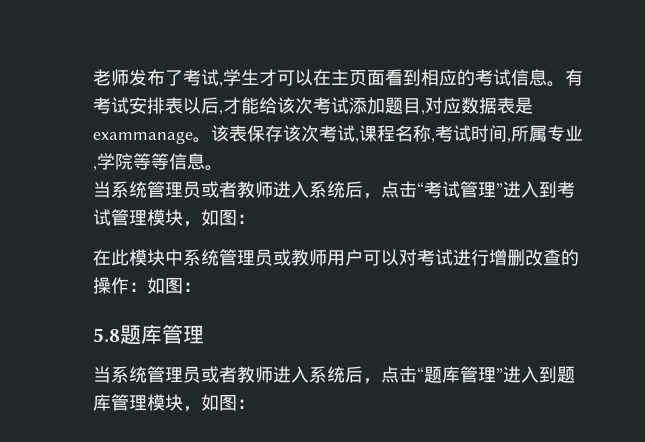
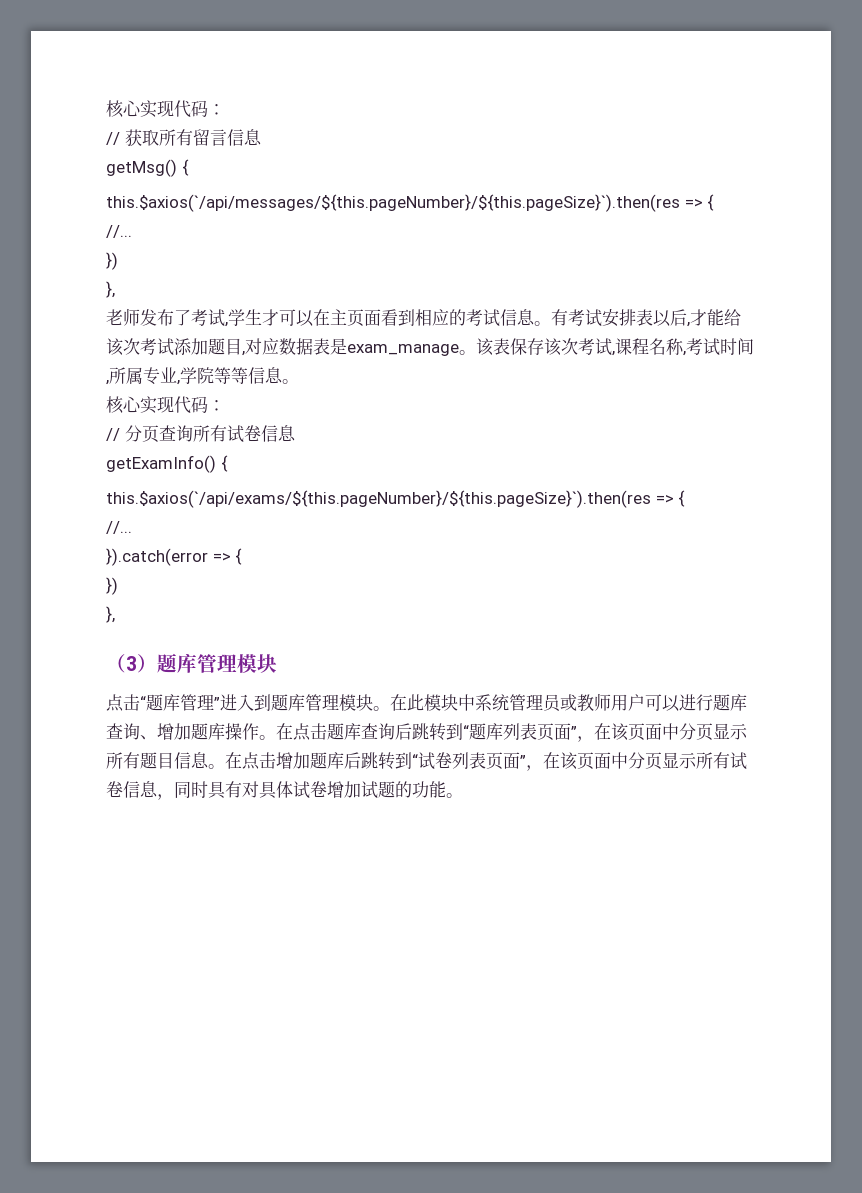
(93, 77) none -> [106,100,225,118] [106,129,262,146] [106,159,189,177] [106,194,715,212] [106,225,132,238] [106,252,118,270] [106,281,115,298] 核心实现代码： // // 获取所有留言信息 // getMsg() { // this.$axios(`/api/messages/${this.pageNumber}/${this.pageSize}`).then(res => { // //... // }) // }, //
[93,131,193,144] exammanage -> [347,344,459,356] exam_manage
[93,181,575,199] [93,209,255,227] 当系统管理员或者教师进入系统后，点击“考试管理”进入到考试管理模块，如图： // -> [106,396,225,414] [106,425,296,443] [106,455,228,473] [106,490,686,508] [106,521,132,534] [106,548,243,566] [106,577,118,595] [106,606,115,623] [106,653,277,673] [106,694,390,712] 核心实现代码： // // 分页查询所有试卷信息 // getExamInfo() { // this.$axios(`/api/exams/${this.pageNumber}/${this.pageSize}`).then(res => { // //... // }).catch(error => { // }) // }, // （3）题库管理模块 // 点击“题库管理”进入到题库管理模块。
[399,249,579,266] [93,277,201,294] [93,324,204,345] [93,366,575,384] [93,394,255,412] 对考试进行增删改查的操作：如图： // 5.8题库管理 // 当系统管理员或者教师进入系统后，点击“题库管理”进入到题库管理模块，如图： -> [679,694,747,711] [106,723,748,742] [106,752,747,771] [106,781,463,800] 进行题库查询、增加题库操作。在点击题库查询后跳转到“题库列表页面”，在该页面中分页显示所有题目信息。在点击增加题库后跳转到“试卷列表页面”，在该页面中分页显示所有试卷信息，同时具有对具体试卷增加试题的功能。

